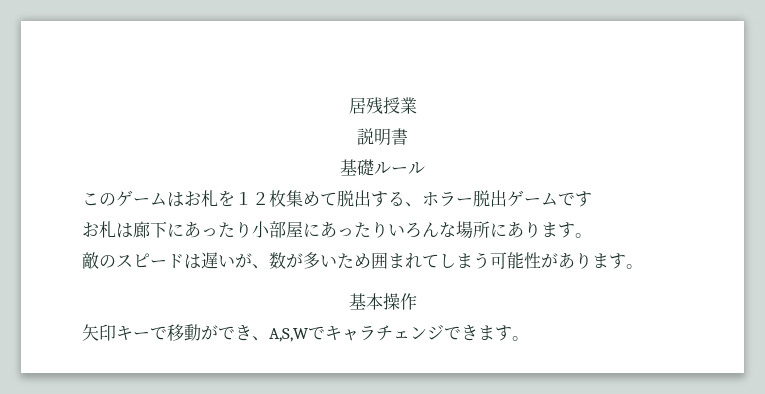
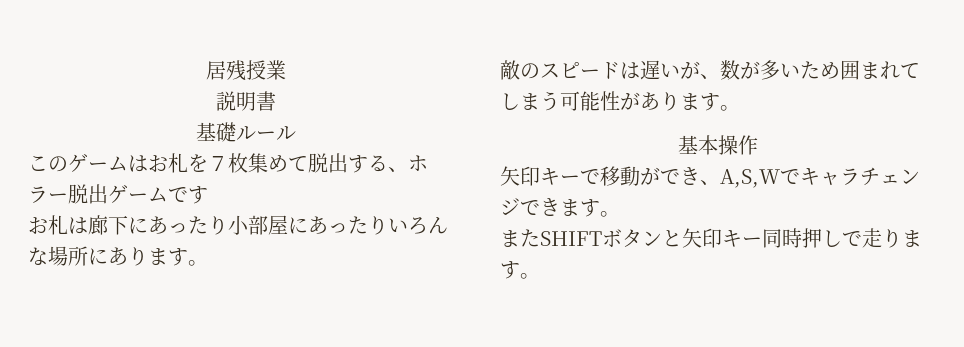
[235,192,269,205] １２ -> [208,156,228,171] ７
(529, 338) none -> [500,228,922,248] [500,261,540,279] // またSHIFTボタンと矢印キー同時押しで走ります。

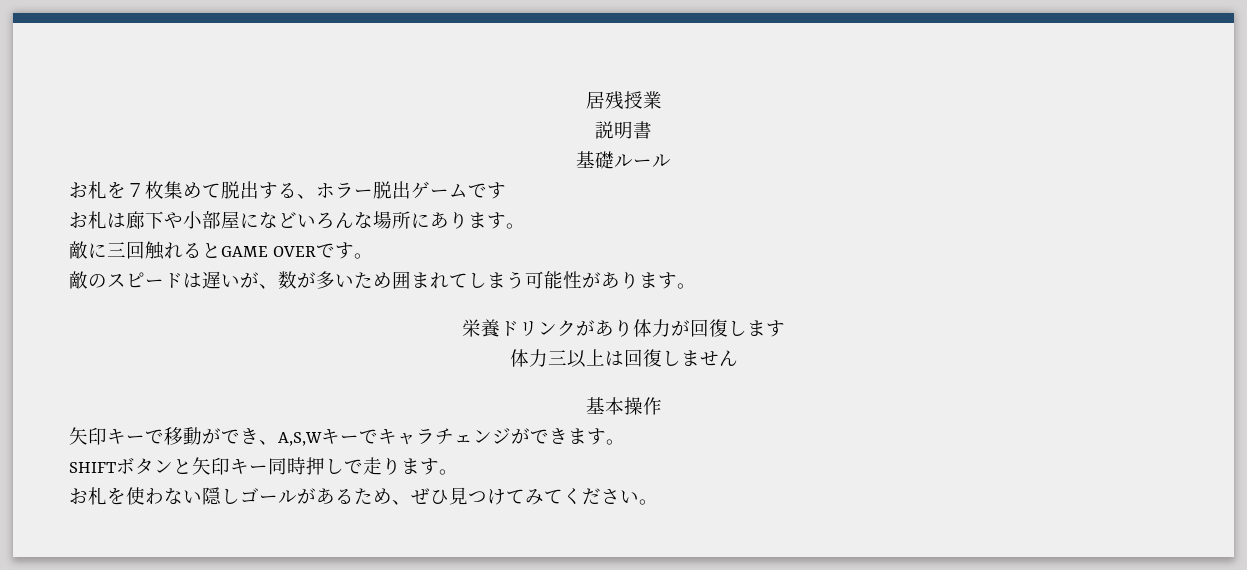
[28,154,148,172] このゲームは -> (671, 160) none
[128,215,388,235] にあったり小部屋にあったり -> [164,211,297,229] や小部屋になど
(208, 263) none -> [69,241,373,260] // 敵に三回触れるとGAME OVERです。
(740, 108) none -> [462,319,785,337] [509,349,738,368] // 栄養ドリンクがあり体力が回復します // 体力三以上は回復しません
(780, 178) none -> [321,429,359,444] キー
(520, 206) none -> [511,428,530,444] が
[500,229,540,247] また -> (625, 442) none
(540, 276) none -> [69,487,658,505] // お札を使わない隠しゴールがあるため、ぜひ見つけてみてください。

